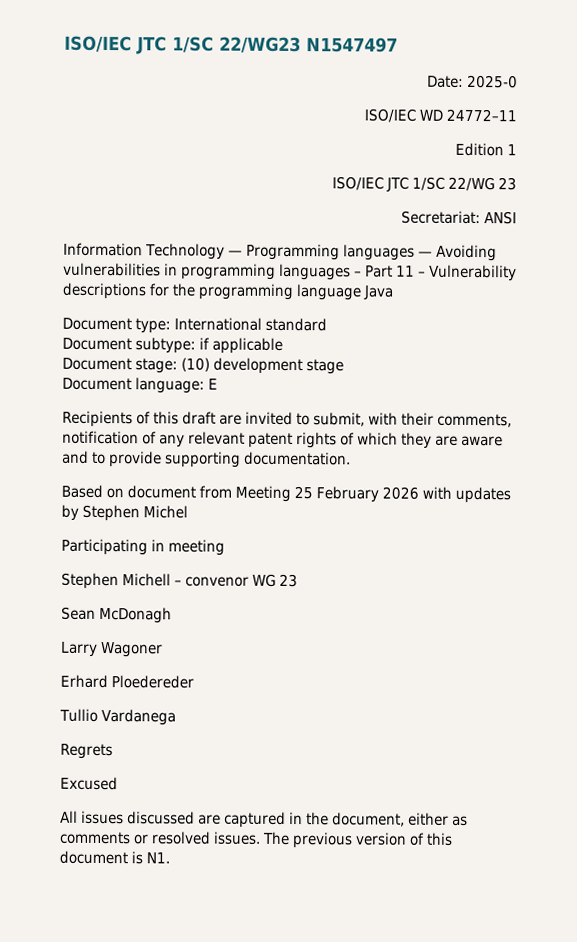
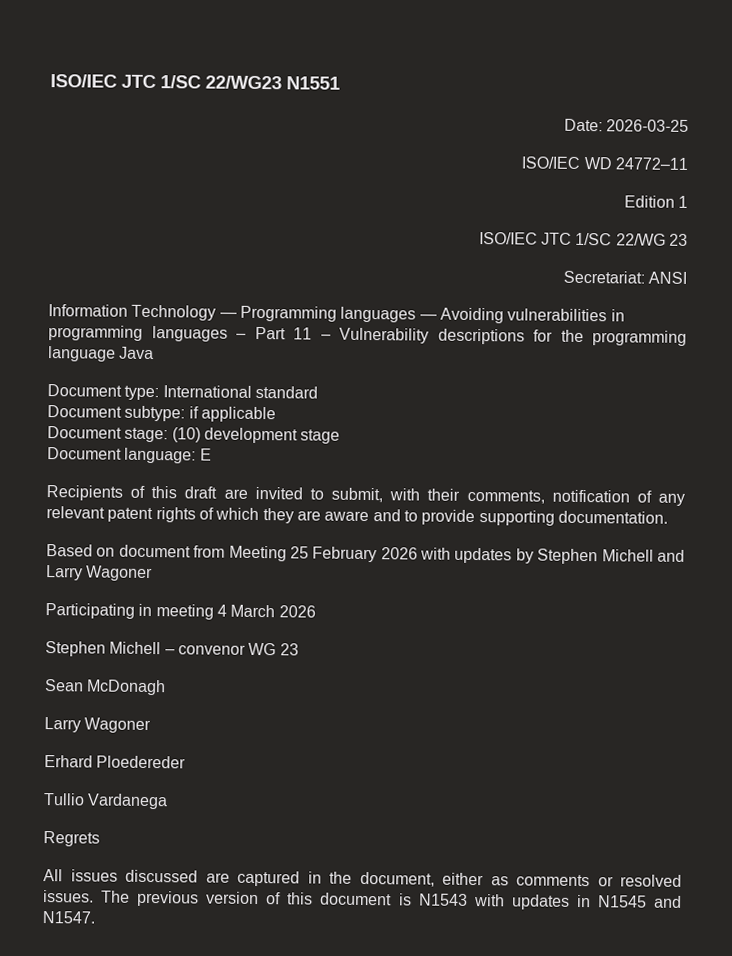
[306,37,398,53] N1547497 -> [286,76,340,90] N1551
[467,74,518,89] 2025-0 -> [606,119,690,132] 2026-03-25
[143,505,188,519] Michel -> [601,549,686,562] [46,565,154,582] Michell and Larry Wagoner
(225, 547) none -> [216,604,316,618] 4 March 2026
[60,776,118,791] // Excused -> (100, 839) none
[146,852,170,864] N1. -> [418,893,683,910] [42,911,95,924] N1543 with updates in N1545 and N1547.

